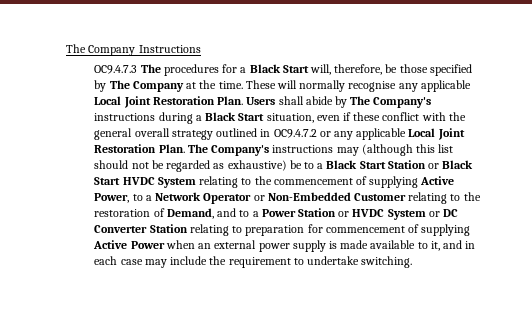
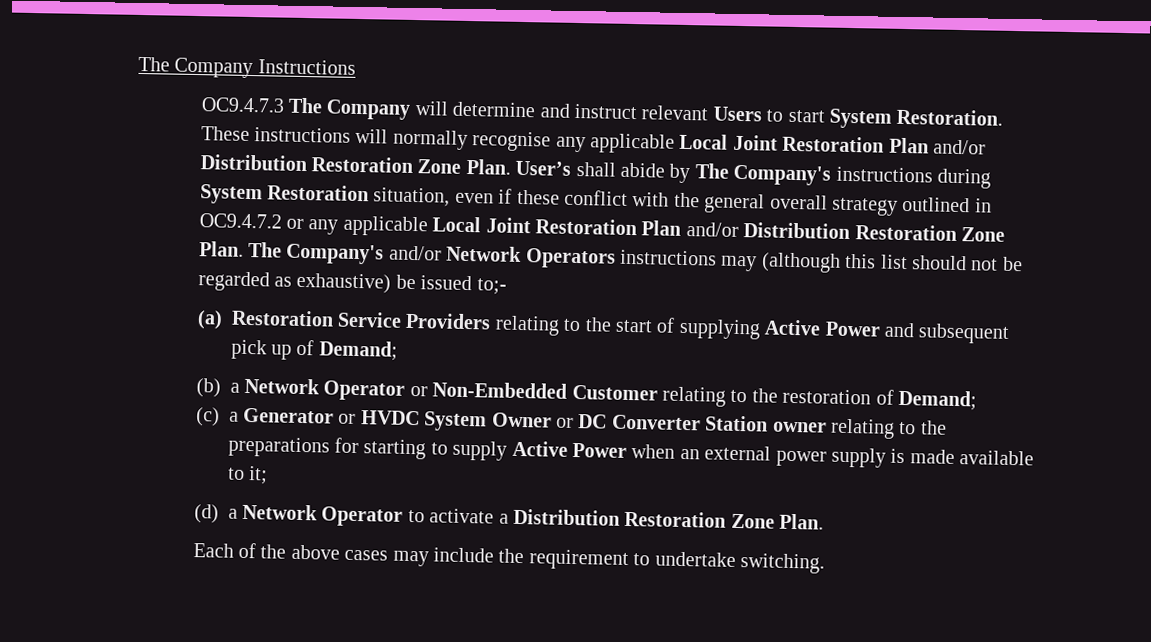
[163,64,472,76] [94,80,276,92] procedures for a Black Start will, therefore, be those specified by The Company at the time. These -> [326,99,1004,129] [200,126,352,143] Company will determine and instruct relevant Users to start System Restoration. These instructions
[217,96,276,105] Plan. Users -> [888,137,987,155] [199,154,572,176] Plan and/or Distribution Restoration Zone Plan. User’s
[195,112,265,121] a Black Start -> [199,184,370,205] System Restoration
[158,144,270,156] Plan. The Company's -> [641,220,1006,242] [198,241,616,269] Plan and/or Distribution Restoration Zone Plan. The Company's and/or Network Operators
[303,160,474,169] [94,176,455,188] [94,193,143,203] to a Black Start Station or Black Start HVDC System relating to the commencement of supplying Active Power, to -> [420,275,507,295] [196,309,1011,344] [230,339,398,361] [195,378,221,398] issued to;- // (a) Restoration Service Providers relating to the start of supplying Active Power and subsequent pick up of Demand; // (b)
[166,208,336,219] Demand, and to a Power Station -> [898,389,978,411] [195,407,335,427] Demand; // (c) a Generator
(426, 214) none -> [491,412,552,428] Owner
[189,224,471,236] relating to preparation for commencement of supplying -> [772,418,947,439] [227,436,508,461] owner relating to the preparations for starting to supply
[430,240,476,251] [94,256,143,265] it, and in each case -> [248,466,269,485] [193,503,825,530] [192,542,389,561] it; // (d) a Network Operator to activate a Distribution Restoration Zone Plan. // Each of the above cases

